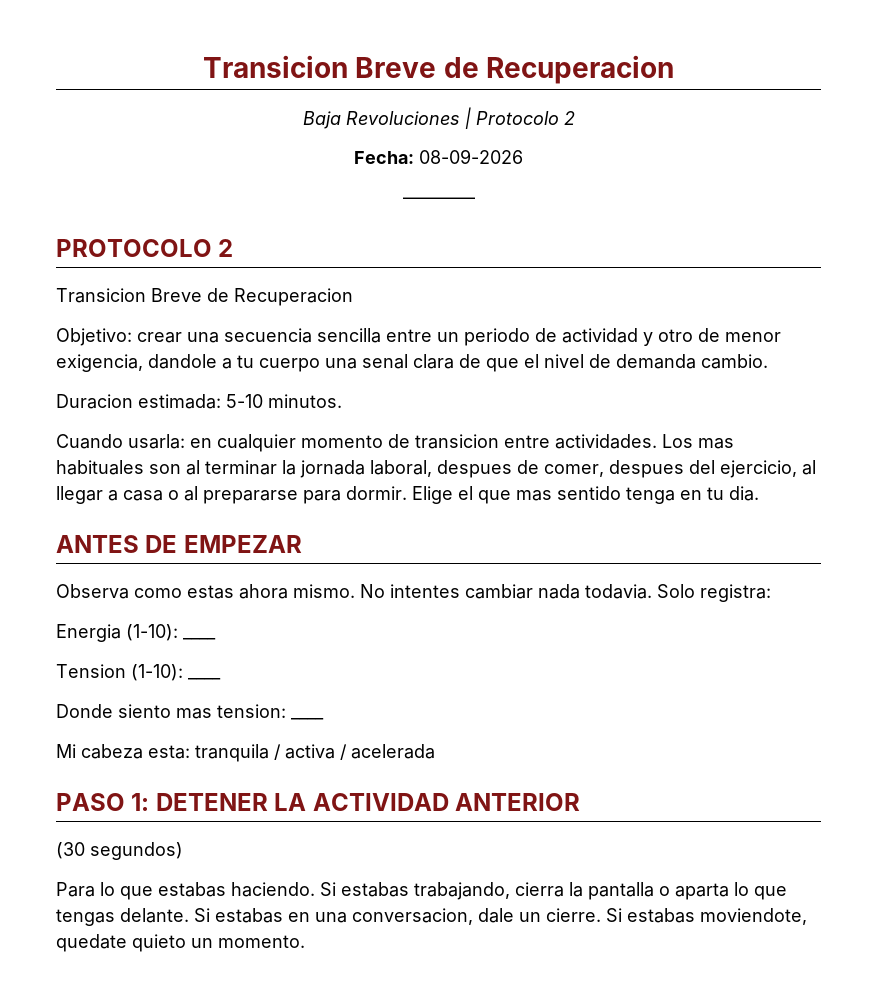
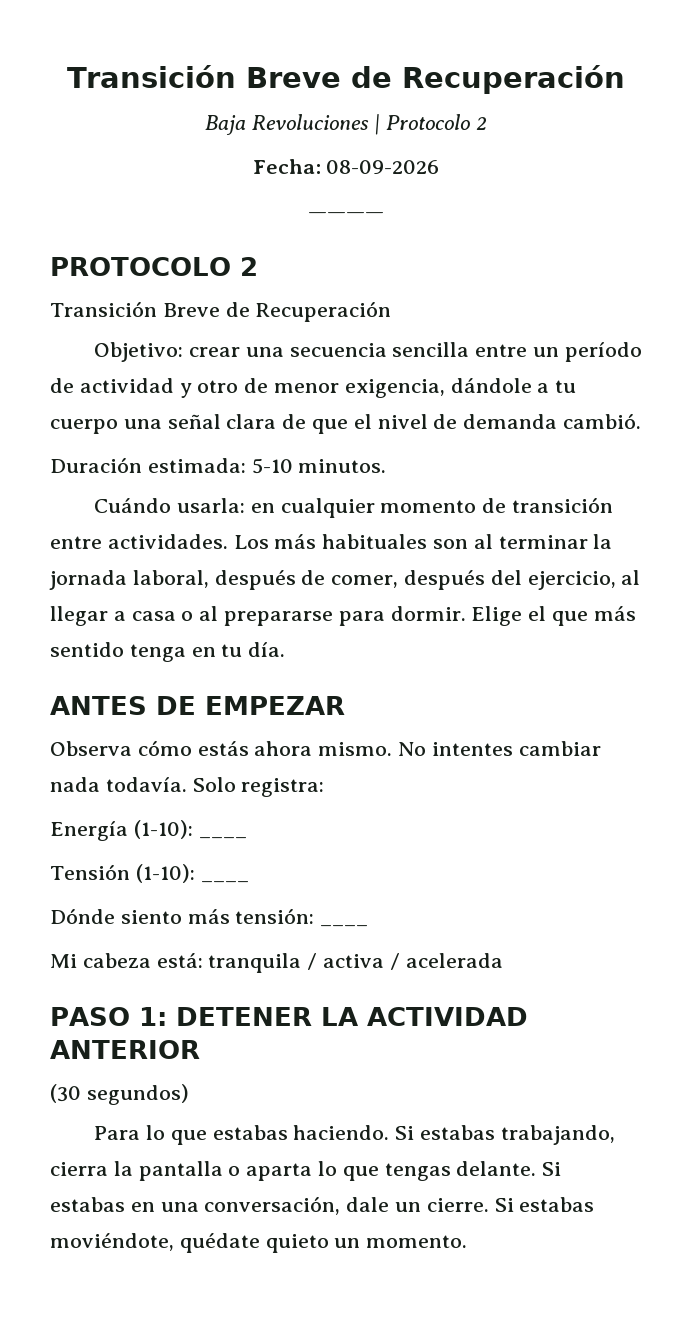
[202,55,675,84] Transicion Breve de Recuperacion -> [66,65,626,94] Transición Breve de Recuperación
[56,288,353,306] Transicion Breve de Recuperacion -> [50,301,392,322] Transición Breve de Recuperación
[464,328,530,346] periodo -> [564,342,642,362] período
[148,354,217,369] dandole -> [450,378,532,393] dándole
[362,354,408,369] senal -> [167,414,221,429] señal
[701,354,768,369] [56,394,133,409] cambio. // Duracion -> [563,413,642,429] [50,457,142,473] cambió. // Duración
[56,434,123,449] Cuando -> [94,498,172,513] Cuándo
[415,434,499,449] transicion -> [511,497,613,513] transición
[698,438,734,449] mas -> [274,534,317,549] más
[437,460,512,478] despues -> [214,570,296,590] después
[609,460,684,478] despues -> [404,570,486,590] después
[516,490,552,501] mas -> [593,606,636,621] más
[729,486,759,501] dia. -> [248,642,286,657] día.
[134,585,234,599] como estas -> [137,740,249,756] cómo estás
[585,584,652,599] todavia. -> [105,777,187,792] todavía.
[56,624,216,642] [56,664,221,681] [56,704,286,719] Energia (1-10): ____ // Tension (1-10): ____ // Donde siento mas tension: -> [50,820,247,841] [50,864,249,883] [50,908,315,924] Energía (1-10): ____ // Tensión (1-10): ____ // Dónde siento más tensión:
[148,745,190,759] esta: -> [156,953,203,968] está:
[352,908,473,925] conversacion, -> [204,1196,341,1215] conversación,
[700,908,807,925] [56,934,127,952] moviendote, quedate -> [50,1233,260,1253] moviéndote, quédate

